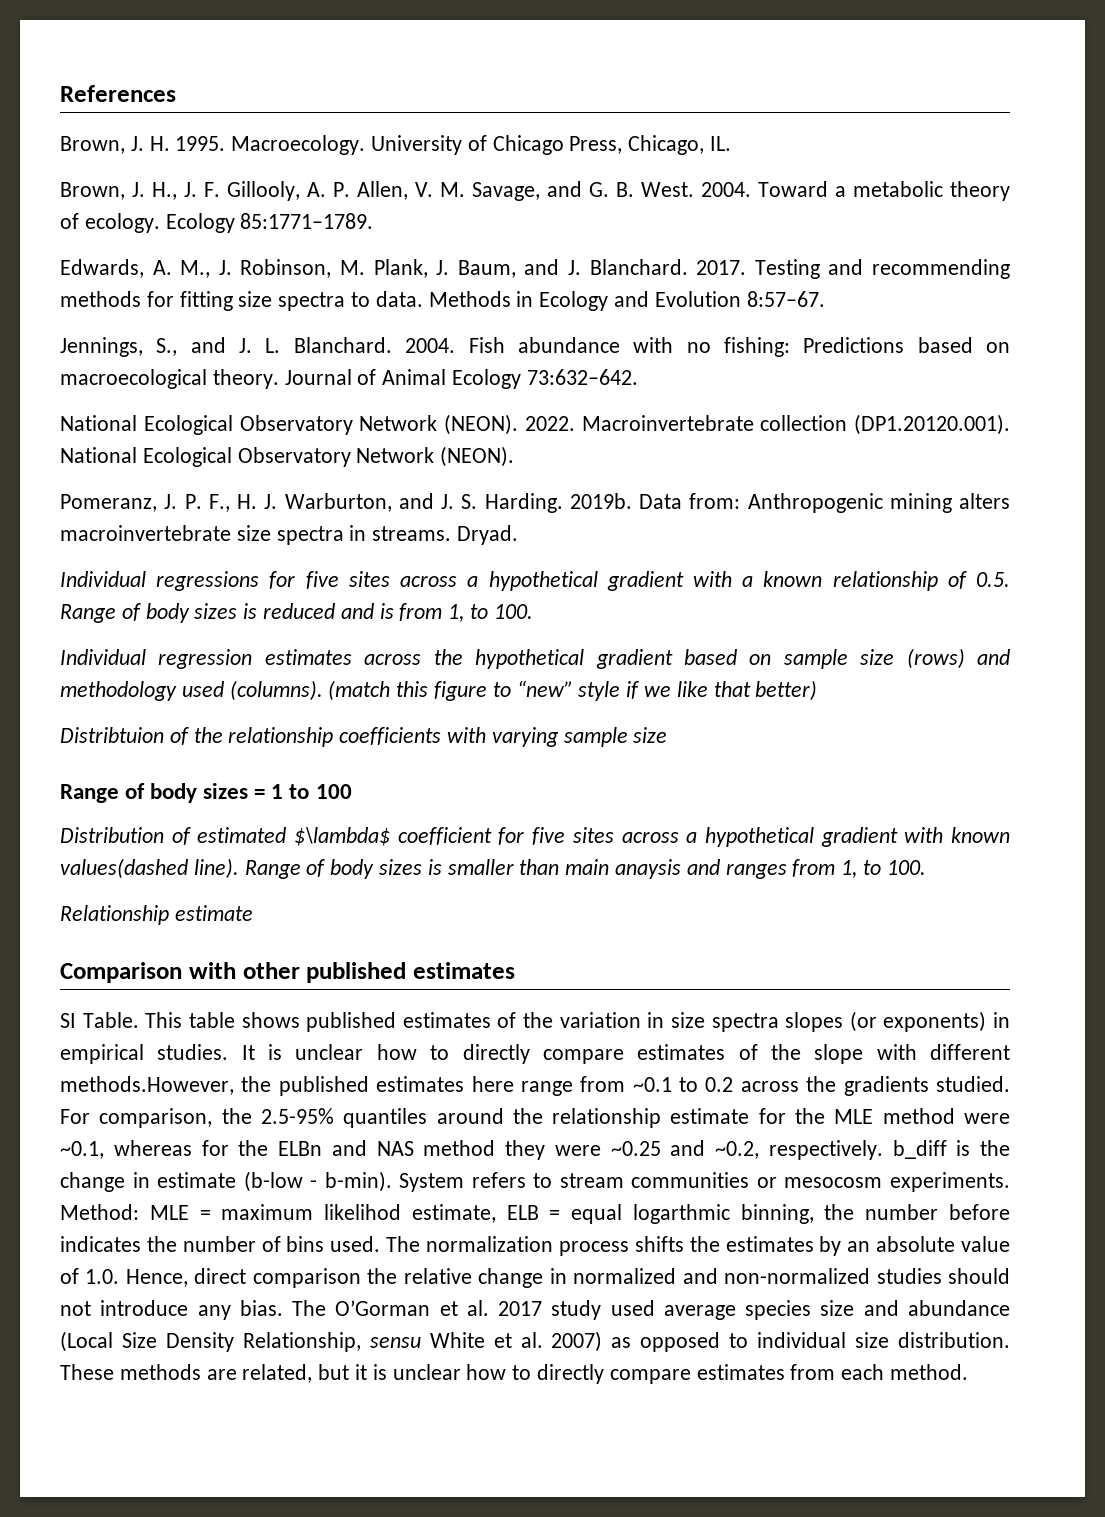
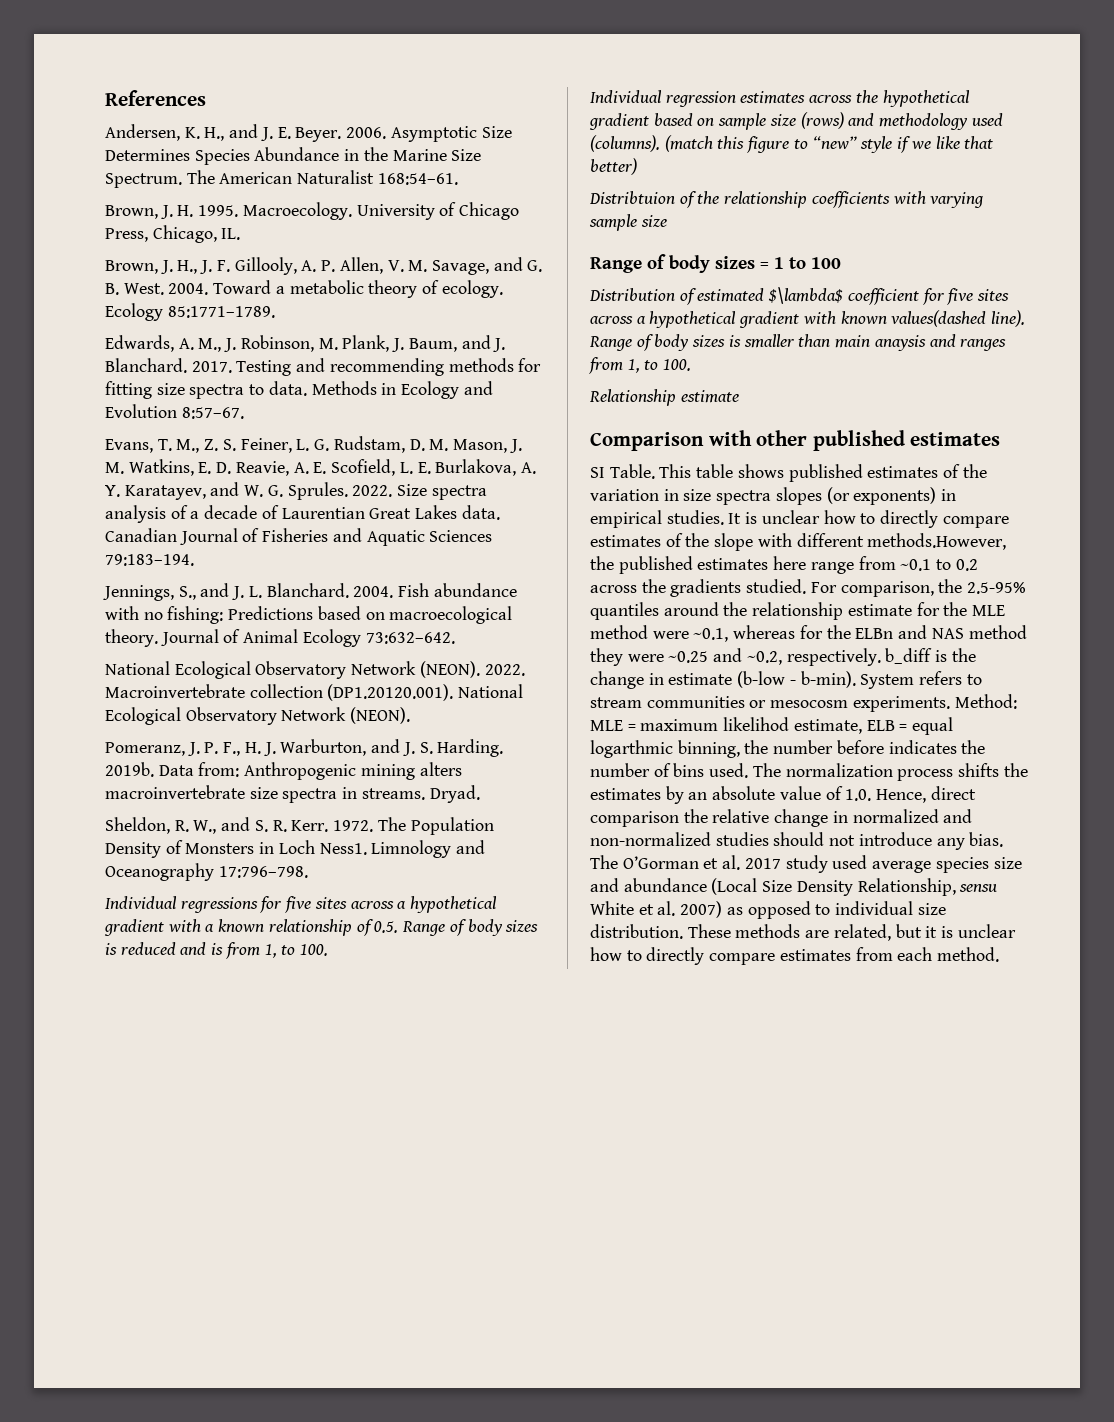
(176, 93) none -> [105,124,512,142] [105,147,482,165] [105,170,458,188] // Andersen, K. H., and J. E. Beyer. 2006. Asymptotic Size Determines Species Abundance in the Marine Size Spectrum. The American Naturalist 168:54–61.
(825, 299) none -> [105,436,522,453] [105,459,536,476] [105,482,487,500] [105,505,500,523] [105,528,493,546] [105,554,194,566] // Evans, T. M., Z. S. Feiner, L. G. Rudstam, D. M. Mason, J. M. Watkins, E. D. Reavie, A. E. Scofield, L. E. Burlakova, A. Y. Karatayev, and W. G. Sprules. 2022. Size spectra analysis of a decade of Laurentian Great Lakes data. Canadian Journal of Fisheries and Aquatic Sciences 79:183–194.
(519, 535) none -> [105,817,494,835] [105,840,486,858] [105,863,308,881] // Sheldon, R. W., and S. R. Kerr. 1972. The Population Density of Monsters in Loch Ness1. Limnology and Oceanography 17:796–798.

